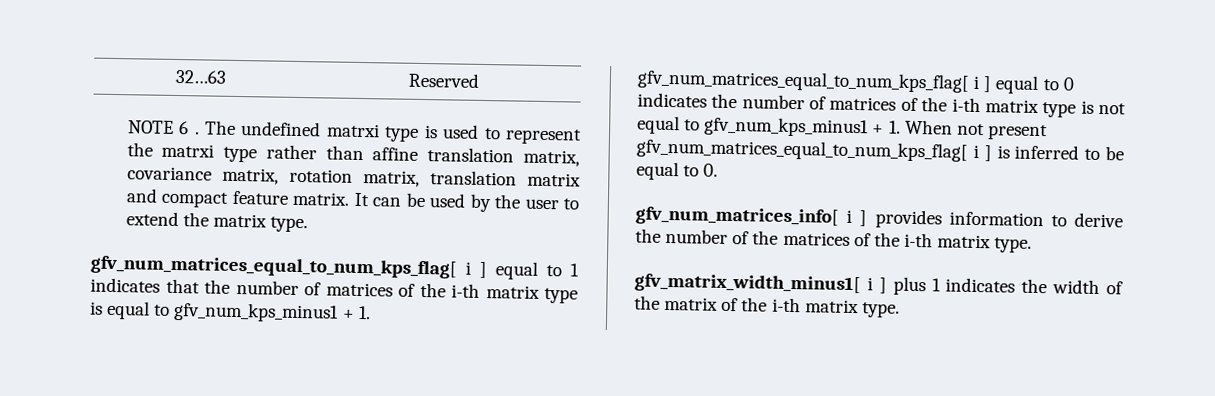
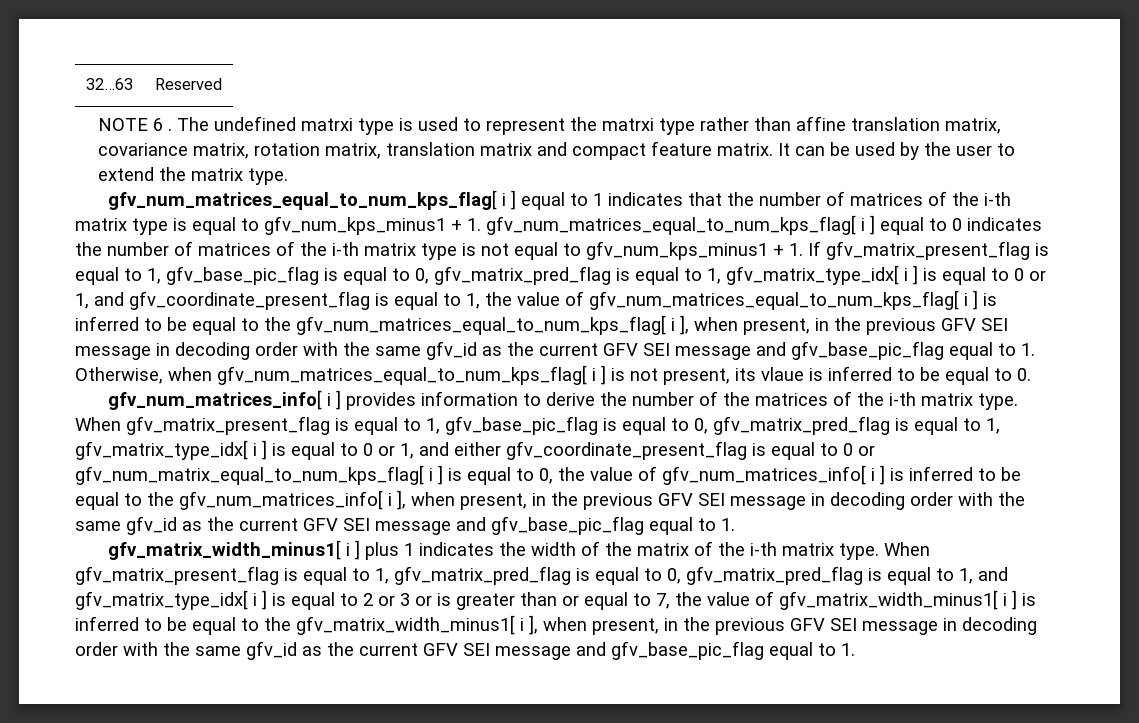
[904,119,1048,141] When not present -> [808,241,1049,260] [75,265,1046,285] [75,291,584,310] If gfv_matrix_present_flag is equal to 1, gfv_base_pic_flag is equal to 0, gfv_matrix_pred_flag is equal to 1, gfv_matrix_type_idx[ i ] is equal to 0 or 1, and gfv_coordinate_present_flag is equal to 1, the value of
(700, 171) none -> [264,315,1008,335] [75,341,1035,360] [75,365,1012,385] the gfv_num_matrices_equal_to_num_kps_flag[ i ], when present, in the previous GFV SEI message in decoding order with the same gfv_id as the current GFV SEI message and gfv_base_pic_flag equal to 1. Otherwise, when gfv_num_matrices_equal_to_num_kps_flag[ i ] is not present, its vlaue is inferred to be equal to
(1033, 245) none -> [75,416,1000,435] [75,440,875,460] [75,465,1021,485] [75,490,1025,510] [75,516,735,535] When gfv_matrix_present_flag is equal to 1, gfv_base_pic_flag is equal to 0, gfv_matrix_pred_flag is equal to 1, gfv_matrix_type_idx[ i ] is equal to 0 or 1, and either gfv_coordinate_present_flag is equal to 0 or gfv_num_matrix_equal_to_num_kps_flag[ i ] is equal to 0, the value of gfv_num_matrices_info[ i ] is inferred to be equal to the gfv_num_matrices_info[ i ], when present, in the previous GFV SEI message in decoding order with the same gfv_id as the current GFV SEI message and gfv_base_pic_flag equal to 1.
(900, 310) none -> [883,542,930,556] [75,566,1008,585] [75,590,1036,610] [75,615,1037,635] [75,641,855,660] When gfv_matrix_present_flag is equal to 1, gfv_matrix_pred_flag is equal to 0, gfv_matrix_pred_flag is equal to 1, and gfv_matrix_type_idx[ i ] is equal to 2 or 3 or is greater than or equal to 7, the value of gfv_matrix_width_minus1[ i ] is inferred to be equal to the gfv_matrix_width_minus1[ i ], when present, in the previous GFV SEI message in decoding order with the same gfv_id as the current GFV SEI message and gfv_base_pic_flag equal to 1.

